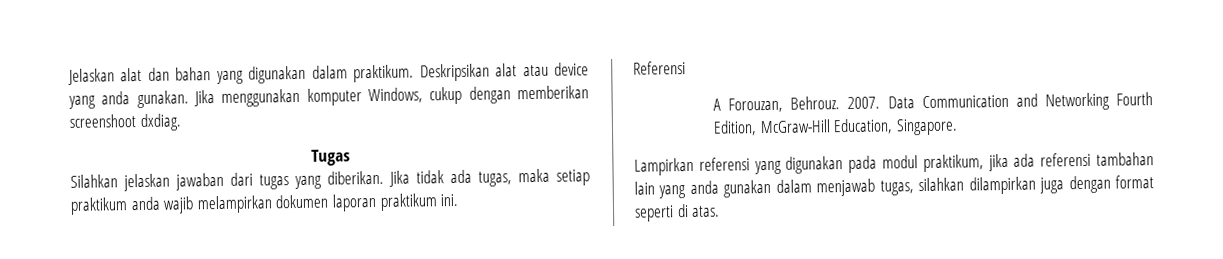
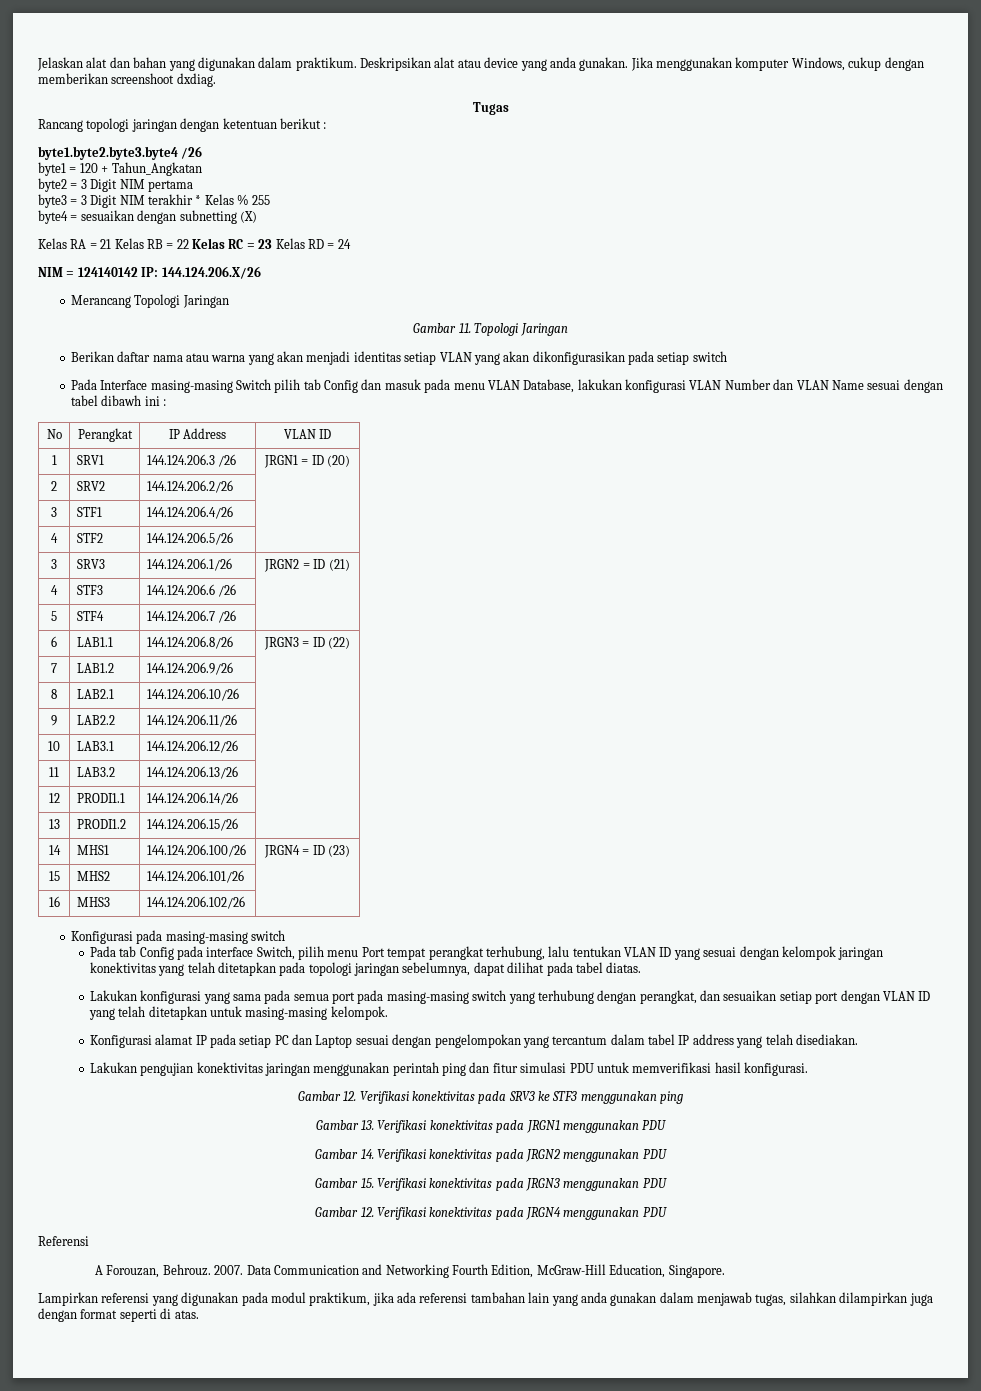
[70,168,590,192] [70,193,459,215] Silahkan jelaskan jawaban dari tugas yang diberikan. Jika tidak ada tugas, maka setiap praktikum anda wajib melampirkan dokumen laporan praktikum ini. -> [38,118,327,132] [38,146,203,160] [38,162,202,176] [38,178,193,192] [38,194,271,208] [38,210,257,224] [38,238,351,249] [38,266,261,279] [70,294,229,308] [413,323,568,336] [70,351,727,365] [70,379,943,393] [70,395,166,406] [46,429,62,439] [77,428,133,442] [168,428,227,439] [283,429,332,439] [51,455,57,465] [76,455,104,465] [146,454,237,467] [263,455,351,468] [51,481,57,491] [76,481,105,491] [146,480,233,493] [51,507,57,517] [76,507,102,517] [146,506,233,519] [51,533,58,543] [76,533,103,543] [146,532,233,545] [51,559,57,569] [76,559,105,569] [146,558,232,571] [264,559,350,572] [51,585,58,595] [76,585,103,595] [146,584,237,597] [51,611,57,621] [76,611,104,621] [146,610,237,623] [51,636,57,647] [76,637,113,647] [146,636,233,649] [263,637,351,650] [51,663,57,673] [76,663,114,673] [146,662,233,675] [51,689,57,699] [76,689,114,699] [146,688,239,701] [51,715,57,726] [76,715,115,725] [146,714,237,727] [48,741,60,751] [76,741,114,751] [146,740,238,753] [49,767,59,777] [76,767,115,777] [146,766,238,779] [48,793,60,803] [76,793,125,803] [146,792,238,805] [48,819,60,829] [76,819,126,829] [146,818,238,831] [48,845,61,855] [76,845,109,855] [146,844,246,857] [263,845,351,858] [48,871,60,881] [76,871,110,881] [146,870,244,883] [48,896,60,907] [76,897,110,907] [146,896,245,909] [70,930,285,944] [89,946,884,960] [89,962,642,976] [89,990,931,1004] [88,1006,388,1020] [89,1034,858,1048] [89,1062,809,1076] [297,1091,684,1104] [315,1120,667,1133] [315,1149,667,1162] [315,1178,667,1191] [315,1207,667,1220] Rancang topologi jaringan dengan ketentuan berikut : // byte1.byte2.byte3.byte4 /26 // byte1 = 120 + Tahun_Angkatan // byte2 = 3 Digit NIM pertama // byte3 = 3 Digit NIM terakhir * Kelas % 255 // byte4 = sesuaikan dengan subnetting (X) // Kelas RA = 21 Kelas RB = 22 Kelas RC = 23 Kelas RD = 24 // NIM = 124140142 IP: 144.124.206.X/26 // Merancang Topologi Jaringan // Gambar 11. Topologi Jaringan // Berikan daftar nama atau warna yang akan menjadi identitas setiap VLAN yang akan dikonfigurasikan pada setiap switch // Pada Interface masing-masing Switch pilih tab Config dan masuk pada menu VLAN Database, lakukan konfigurasi VLAN Number dan VLAN Name sesuai dengan tabel dibawh ini : // No | Perangkat | IP Address | VLAN ID // 1 | SRV1 | 144.124.206.3 /26 | JRGN1 = ID (20) // 2 | SRV2 | 144.124.206.2/26 | // 3 | STF1 | 144.124.206.4/26 | // 4 | STF2 | 144.124.206.5/26 | // 3 | SRV3 | 144.124.206.1/26 | JRGN2 = ID (21) // 4 | STF3 | 144.124.206.6 /26 | // 5 | STF4 | 144.124.206.7 /26 | // 6 | LAB1.1 | 144.124.206.8/26 | JRGN3 = ID (22) // 7 | LAB1.2 | 144.124.206.9/26 | // 8 | LAB2.1 | 144.124.206.10/26 | // 9 | LAB2.2 | 144.124.206.11/26 | // 10 | LAB3.1 | 144.124.206.12/26 | // 11 | LAB3.2 | 144.124.206.13/26 | // 12 | PRODI1.1 | 144.124.206.14/26 | // 13 | PRODI1.2 | 144.124.206.15/26 | // 14 | MHS1 | 144.124.206.100/26 | JRGN4 = ID (23) // 15 | MHS2 | 144.124.206.101/26 | // 16 | MHS3 | 144.124.206.102/26 | // Konfigurasi pada masing-masing switch // Pada tab Config pada interface Switch, pilih menu Port tempat perangkat terhubung, lalu tentukan VLAN ID yang sesuai dengan kelompok jaringan konektivitas yang telah ditetapkan pada topologi jaringan sebelumnya, dapat dilihat pada tabel diatas. // Lakukan konfigurasi yang sama pada semua port pada masing-masing switch yang terhubung dengan perangkat, dan sesuaikan setiap port dengan VLAN ID yang telah ditetapkan untuk masing-masing kelompok. // Konfigurasi alamat IP pada setiap PC dan Laptop sesuai dengan pengelompokan yang tercantum dalam tabel IP address yang telah disediakan. // Lakukan pengujian konektivitas jaringan menggunakan perintah ping dan fitur simulasi PDU untuk memverifikasi hasil konfigurasi. // Gambar 12. Verifikasi konektivitas pada SRV3 ke STF3 menggunakan ping // Gambar 13. Verifikasi konektivitas pada JRGN1 menggunakan PDU // Gambar 14. Verifikasi konektivitas pada JRGN2 menggunakan PDU // Gambar 15. Verifikasi konektivitas pada JRGN3 menggunakan PDU // Gambar 12. Verifikasi konektivitas pada JRGN4 menggunakan PDU

